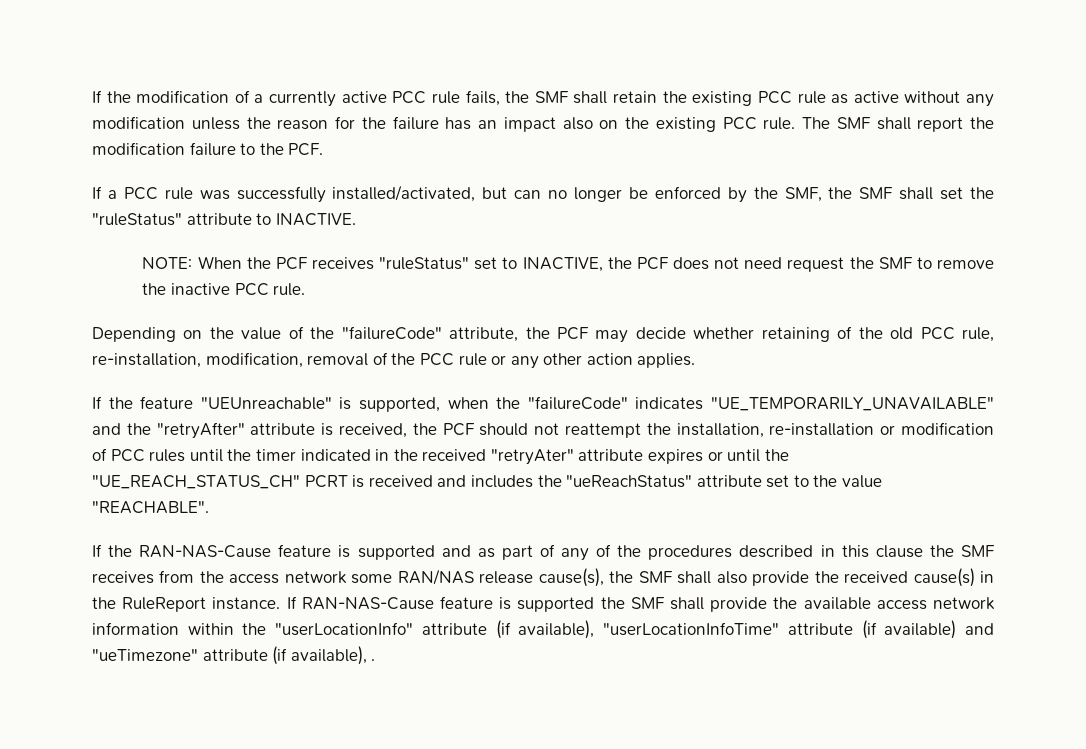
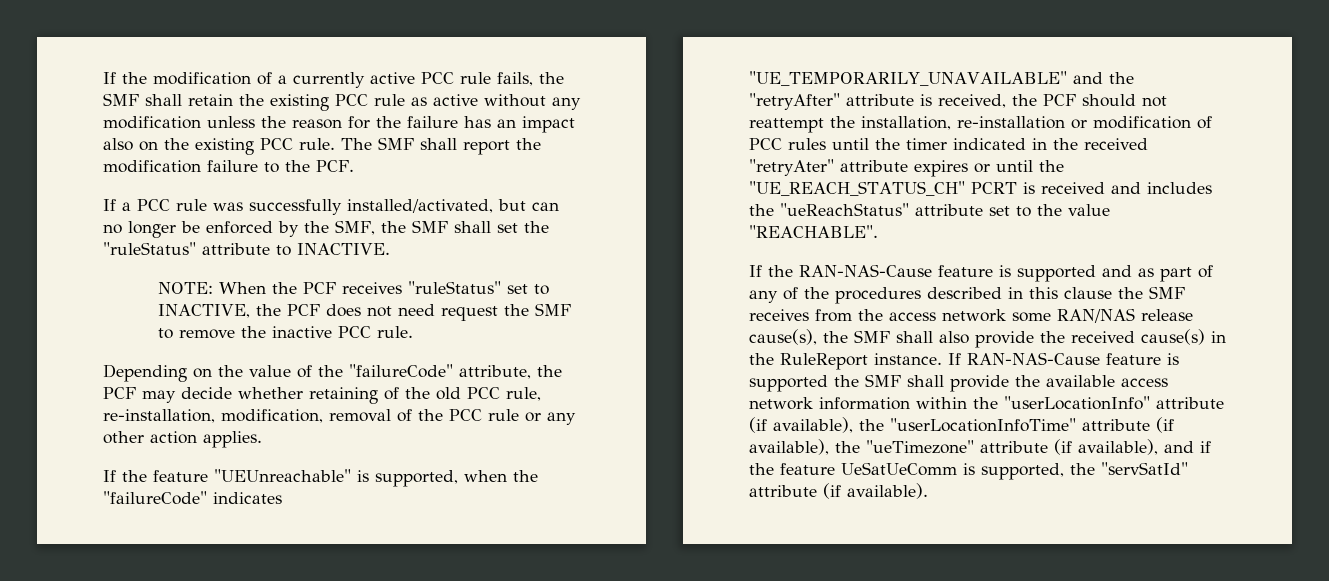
(595, 629) none -> [859,419,884,431] the
[884,620,995,639] available) and -> [749,439,860,455] available), the
[371,659,376,661] . -> [1164,441,1211,453] [749,462,1188,480] [749,483,928,499] and if the feature UeSatUeComm is supported, the "servSatId" attribute (if available).

